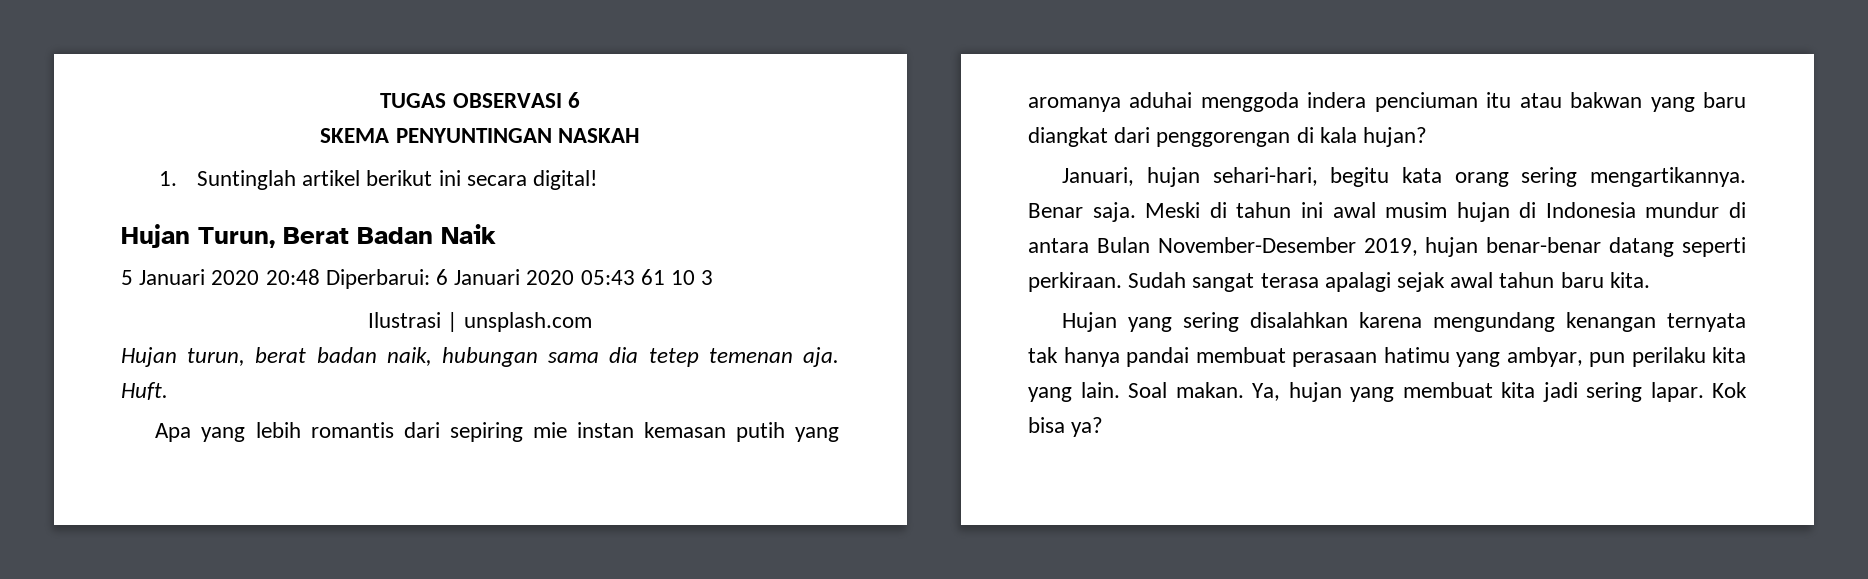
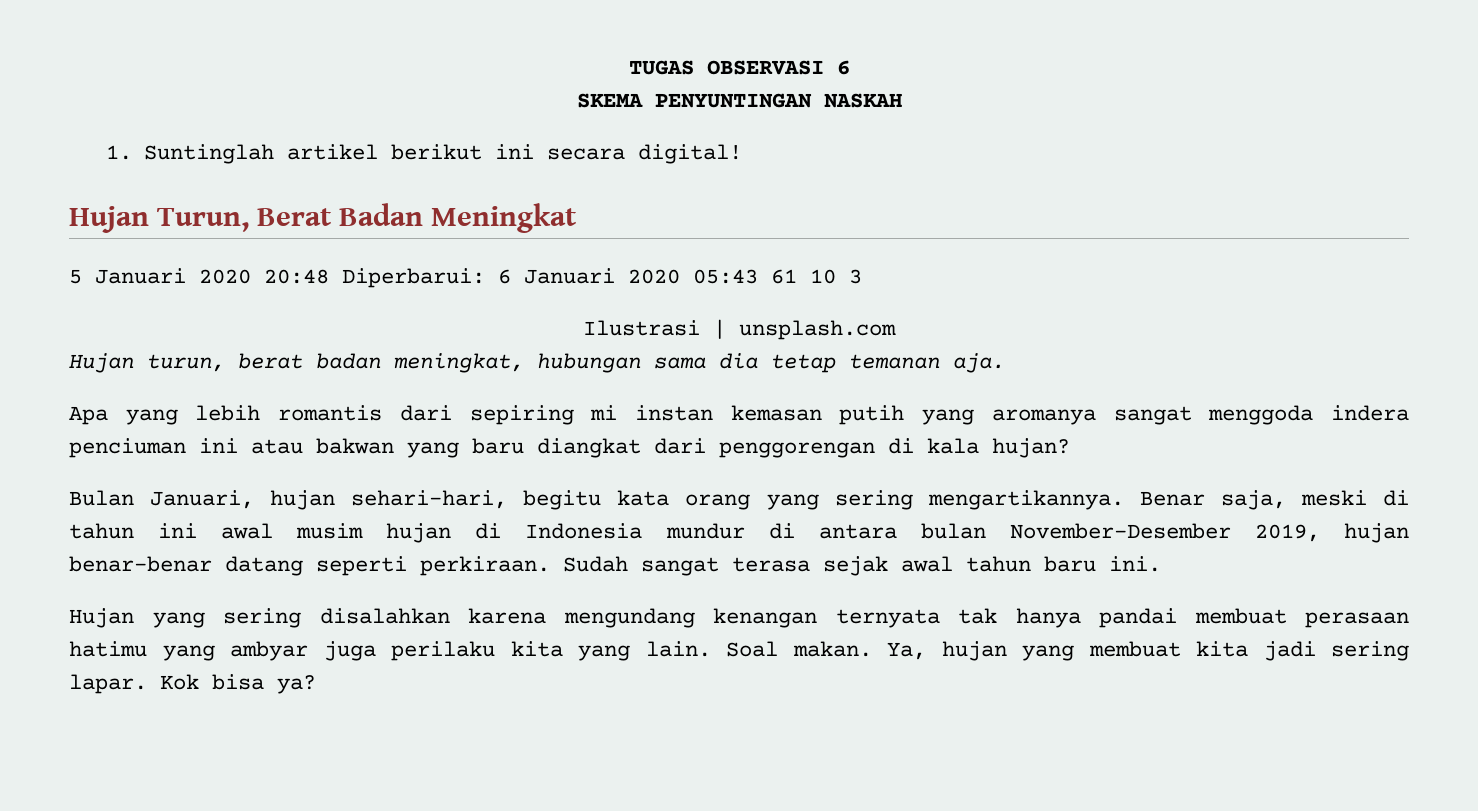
[441,224,496,244] Naik -> [431,203,577,233] Meningkat
[386,347,432,366] naik, -> [394,353,524,373] meningkat,
[648,348,793,367] tetep temenan -> [771,354,940,373] tetap temanan
[121,382,168,400] Huft. -> (1005, 363) none
[532,422,567,438] mie -> [590,405,618,420] mi
[1129,92,1193,108] aduhai -> [1113,406,1192,425] sangat
[1486,92,1512,108] itu -> [199,438,238,453] ini
(1428, 137) none -> [69,490,134,506] Bulan
(1509, 179) none -> [766,494,819,510] yang
[1092,202,1201,222] saja. Meski -> [1220,490,1367,510] saja, meski
[1096,237,1150,253] Bulan -> [920,523,986,539] bulan
[1324,272,1391,292] apalagi -> (810, 564) none
[1609,272,1650,288] kita. -> [1109,556,1161,572] ini.
[1506,347,1625,367] ambyar, pun -> [230,641,376,661] ambyar juga

